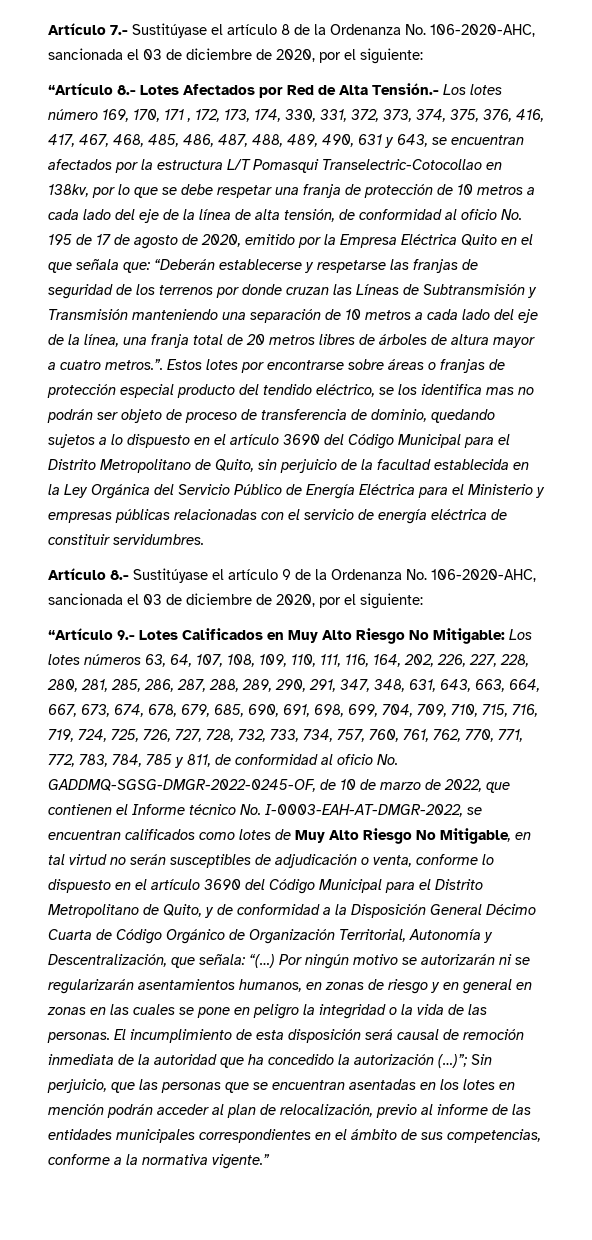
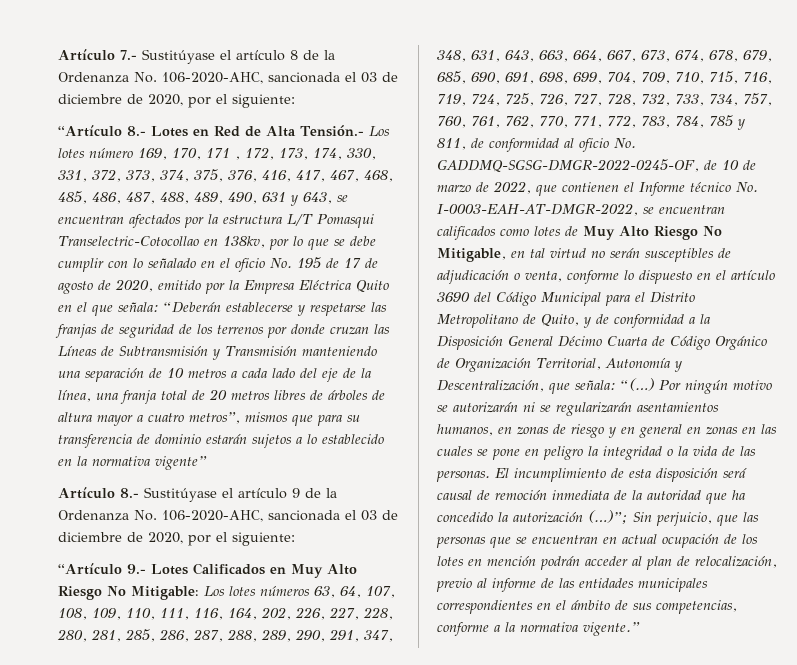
[183,84,283,98] Afectados por -> [193,129,209,136] en
[217,184,535,198] [48,209,457,223] respetar una franja de protección de 10 metros a cada lado del eje de la línea de alta tensión, de conformidad al -> [58,258,230,272] cumplir con lo señalado en el
[76,259,150,273] señala que: -> [118,302,159,312] señala:
[105,359,505,373] [47,384,534,398] [47,409,495,423] [48,434,510,449] [48,459,529,473] [48,484,545,499] [48,509,507,524] [48,534,204,545] metros.”. Estos lotes por encontrarse sobre áreas o franjas de protección especial producto del tendido eléctrico, se los identifica mas no podrán ser objeto de proceso de transferencia de dominio, quedando sujetos a lo dispuesto en el artículo 3690 del Código Municipal para el Distrito Metropolitano de Quito, sin perjuicio de la facultad establecida en la Ley Orgánica del Servicio Público de Energía Eléctrica para el Ministerio y empresas públicas relacionadas con el servicio de energía eléctrica de constituir servidumbres. -> [189,412,360,426] [58,434,384,448] [58,456,207,470] metros”, mismos que para su transferencia de dominio estarán sujetos a lo establecido en la normativa vigente”
[349,1079,436,1090] asentadas en -> [603,534,737,548] en actual ocupación de

